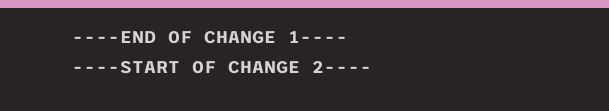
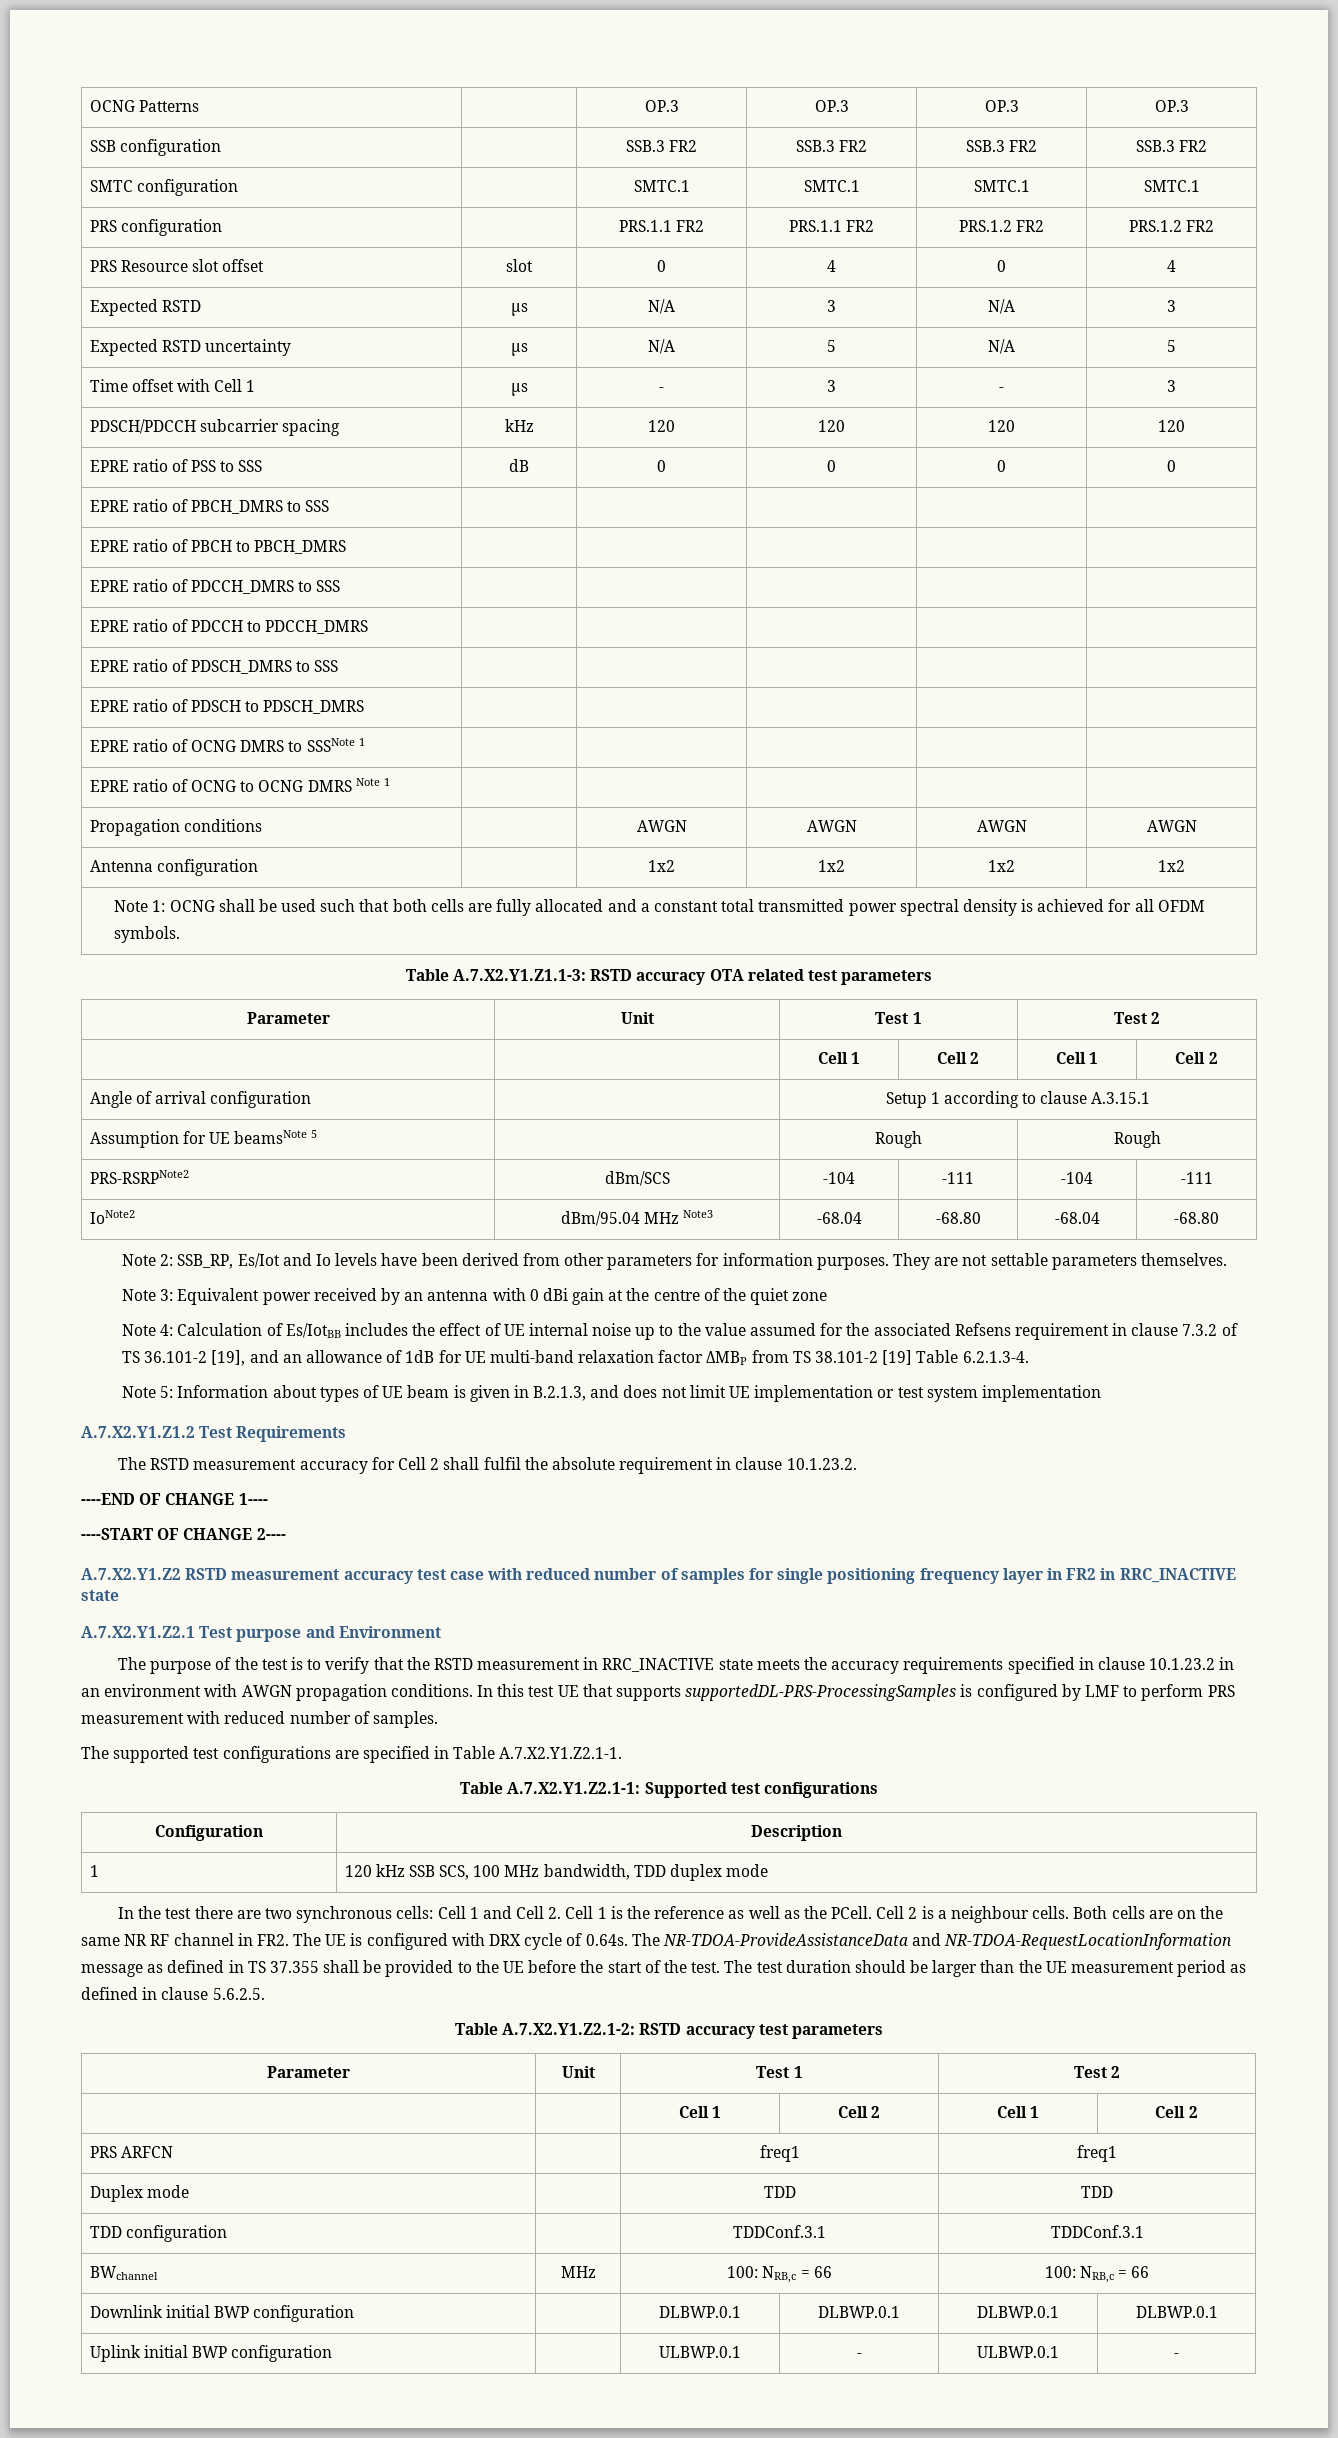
(72, 37) none -> [89,100,199,112] [644,100,679,112] [814,100,849,112] [984,100,1019,112] [1154,100,1189,112] [89,139,221,156] [625,140,698,152] [795,140,868,152] [965,140,1038,152] [1135,140,1208,152] [89,179,238,196] [633,180,690,192] [803,180,860,192] [973,180,1030,192] [1143,180,1200,192] [89,219,222,236] [618,220,705,232] [788,220,875,232] [958,220,1045,232] [1128,220,1215,232] [89,259,265,272] [506,259,533,272] [657,260,666,272] [827,260,836,272] [997,260,1006,272] [1167,260,1176,272] [89,299,201,316] [510,303,528,316] [648,299,675,314] [827,300,836,312] [988,299,1015,314] [1167,300,1176,312] [89,339,291,356] [510,343,528,356] [648,339,675,354] [827,340,836,352] [988,339,1015,354] [1167,340,1176,352] [89,379,256,392] [510,383,528,396] [659,387,664,392] [827,380,836,392] [999,387,1004,392] [1167,380,1176,392] [89,419,340,436] [504,419,534,432] [648,420,675,432] [818,420,845,432] [988,420,1015,432] [1158,420,1185,432] [89,459,263,472] [509,459,529,472] [657,460,666,472] [827,460,836,472] [997,460,1006,472] [1167,460,1176,472] [89,499,330,514] [89,539,347,554] [89,579,341,594] [89,619,369,634] [89,659,339,674] [89,699,365,714] [89,738,365,752] [89,778,391,792] [89,819,262,836] [636,820,687,832] [806,820,857,832] [976,820,1027,832] [1146,820,1197,832] [89,859,258,876] [648,860,675,872] [818,860,845,872] [988,860,1015,872] [1158,860,1185,872] [114,899,1205,916] [114,926,181,943] [405,969,933,985] [246,1012,330,1024] [620,1012,654,1024] [875,1012,922,1024] [1113,1012,1161,1024] [817,1052,861,1064] [936,1052,980,1064] [1055,1052,1099,1064] [1175,1052,1218,1064] [89,1091,312,1108] [885,1091,1151,1108] [89,1130,318,1148] [875,1131,922,1148] [1113,1131,1161,1148] [89,1170,189,1184] [604,1171,670,1186] [823,1172,855,1184] [942,1172,974,1184] [1061,1172,1093,1184] [1180,1172,1213,1184] [89,1210,135,1224] [560,1210,714,1226] [816,1212,862,1224] [935,1212,981,1224] [1054,1212,1100,1224] [1174,1212,1219,1224] [122,1253,1227,1270] [122,1288,828,1305] [122,1323,1238,1340] [122,1350,1029,1366] [122,1385,1101,1402] [81,1426,347,1442] [118,1457,857,1474] OCNG Patterns | | OP.3 | OP.3 | OP.3 | OP.3 // SSB configuration | | SSB.3 FR2 | SSB.3 FR2 | SSB.3 FR2 | SSB.3 FR2 // SMTC configuration | | SMTC.1 | SMTC.1 | SMTC.1 | SMTC.1 // PRS configuration | | PRS.1.1 FR2 | PRS.1.1 FR2 | PRS.1.2 FR2 | PRS.1.2 FR2 // PRS Resource slot offset | slot | 0 | 4 | 0 | 4 // Expected RSTD | μs | N/A | 3 | N/A | 3 // Expected RSTD uncertainty | μs | N/A | 5 | N/A | 5 // Time offset with Cell 1 | μs | - | 3 | - | 3 // PDSCH/PDCCH subcarrier spacing | kHz | 120 | 120 | 120 | 120 // EPRE ratio of PSS to SSS | dB | 0 | 0 | 0 | 0 // EPRE ratio of PBCH_DMRS to SSS | | | | | // EPRE ratio of PBCH to PBCH_DMRS | | | | | // EPRE ratio of PDCCH_DMRS to SSS | | | | | // EPRE ratio of PDCCH to PDCCH_DMRS | | | | | // EPRE ratio of PDSCH_DMRS to SSS | | | | | // EPRE ratio of PDSCH to PDSCH_DMRS | | | | | // EPRE ratio of OCNG DMRS to SSSNote 1 | | | | | // EPRE ratio of OCNG to OCNG DMRS Note 1 | | | | | // Propagation conditions | | AWGN | AWGN | AWGN | AWGN // Antenna configuration | | 1x2 | 1x2 | 1x2 | 1x2 // Note 1: OCNG shall be used such that both cells are fully allocated and a constant total transmitted power spectral density is achieved for all OFDM symbols. // Table A.7.X2.Y1.Z1.1-3: RSTD accuracy OTA related test parameters // Parameter | Unit | Test 1 | Test 2 // | | Cell 1 | Cell 2 | Cell 1 | Cell 2 // Angle of arrival configuration | | Setup 1 according to clause A.3.15.1 // Assumption for UE beamsNote 5 | | Rough | Rough // PRS-RSRPNote2 | dBm/SCS | -104 | -111 | -104 | -111 // IoNote2 | dBm/95.04 MHz Note3 | -68.04 | -68.80 | -68.04 | -68.80 // Note 2: SSB_RP, Es/Iot and Io levels have been derived from other parameters for information purposes. They are not settable parameters themselves. // Note 3: Equivalent power received by an antenna with 0 dBi gain at the centre of the quiet zone // Note 4: Calculation of Es/IotBB includes the effect of UE internal noise up to the value assumed for the associated Refsens requirement in clause 7.3.2 of TS 36.101-2 [19], and an allowance of 1dB for UE multi-band relaxation factor ΔMBP from TS 38.101-2 [19] Table 6.2.1.3-4. // Note 5: Information about types of UE beam is given in B.2.1.3, and does not limit UE implementation or test system implementation // A.7.X2.Y1.Z1.2 Test Requirements // The RSTD measurement accuracy for Cell 2 shall fulfil the absolute requirement in clause 10.1.23.2. //
(372, 67) none -> [81,1568,1236,1584] [81,1590,119,1601] [81,1626,441,1642] [118,1657,1235,1674] [81,1684,1235,1701] [81,1711,438,1728] [81,1746,623,1763] [460,1782,878,1798] [155,1825,263,1841] [750,1825,842,1841] [89,1865,99,1877] [344,1864,769,1881] [118,1906,1224,1923] [81,1933,1233,1950] [81,1960,1247,1977] [81,1987,265,2000] [455,2023,883,2039] [267,2066,350,2078] [561,2066,595,2078] [756,2066,803,2078] [1073,2066,1121,2078] [678,2106,722,2118] [837,2106,881,2118] [996,2106,1040,2118] [1155,2106,1198,2118] [89,2146,173,2158] [759,2145,800,2162] [1077,2145,1117,2162] [89,2185,189,2202] [763,2186,796,2198] [1081,2186,1113,2198] [89,2225,227,2242] [732,2225,826,2238] [1050,2225,1144,2238] [89,2266,158,2280] [560,2266,596,2278] [727,2266,832,2283] [1044,2266,1150,2283] [89,2305,355,2322] [659,2306,741,2318] [818,2306,900,2318] [977,2306,1059,2318] [1135,2306,1218,2318] [89,2345,333,2362] [659,2346,741,2358] [856,2353,862,2358] [977,2346,1059,2358] [1174,2353,1179,2358] // A.7.X2.Y1.Z2 RSTD measurement accuracy test case with reduced number of samples for single positioning frequency layer in FR2 in RRC_INACTIVE state // A.7.X2.Y1.Z2.1 Test purpose and Environment // The purpose of the test is to verify that the RSTD measurement in RRC_INACTIVE state meets the accuracy requirements specified in clause 10.1.23.2 in an environment with AWGN propagation conditions. In this test UE that supports supportedDL-PRS-ProcessingSamples is configured by LMF to perform PRS measurement with reduced number of samples. // The supported test configurations are specified in Table A.7.X2.Y1.Z2.1-1. // Table A.7.X2.Y1.Z2.1-1: Supported test configurations // Configuration | Description // 1 | 120 kHz SSB SCS, 100 MHz bandwidth, TDD duplex mode // In the test there are two synchronous cells: Cell 1 and Cell 2. Cell 1 is the reference as well as the PCell. Cell 2 is a neighbour cells. Both cells are on the same NR RF channel in FR2. The UE is configured with DRX cycle of 0.64s. The NR-TDOA-ProvideAssistanceData and NR-TDOA-RequestLocationInformation message as defined in TS 37.355 shall be provided to the UE before the start of the test. The test duration should be larger than the UE measurement period as defined in clause 5.6.2.5. // Table A.7.X2.Y1.Z2.1-2: RSTD accuracy test parameters // Parameter | Unit | Test 1 | Test 2 // | | Cell 1 | Cell 2 | Cell 1 | Cell 2 // PRS ARFCN | | freq1 | freq1 // Duplex mode | | TDD | TDD // TDD configuration | | TDDConf.3.1 | TDDConf.3.1 // BWchannel | MHz | 100: NRB,c = 66 | 100: NRB,c = 66 // Downlink initial BWP configuration | | DLBWP.0.1 | DLBWP.0.1 | DLBWP.0.1 | DLBWP.0.1 // Uplink initial BWP configuration | | ULBWP.0.1 | - | ULBWP.0.1 | -

